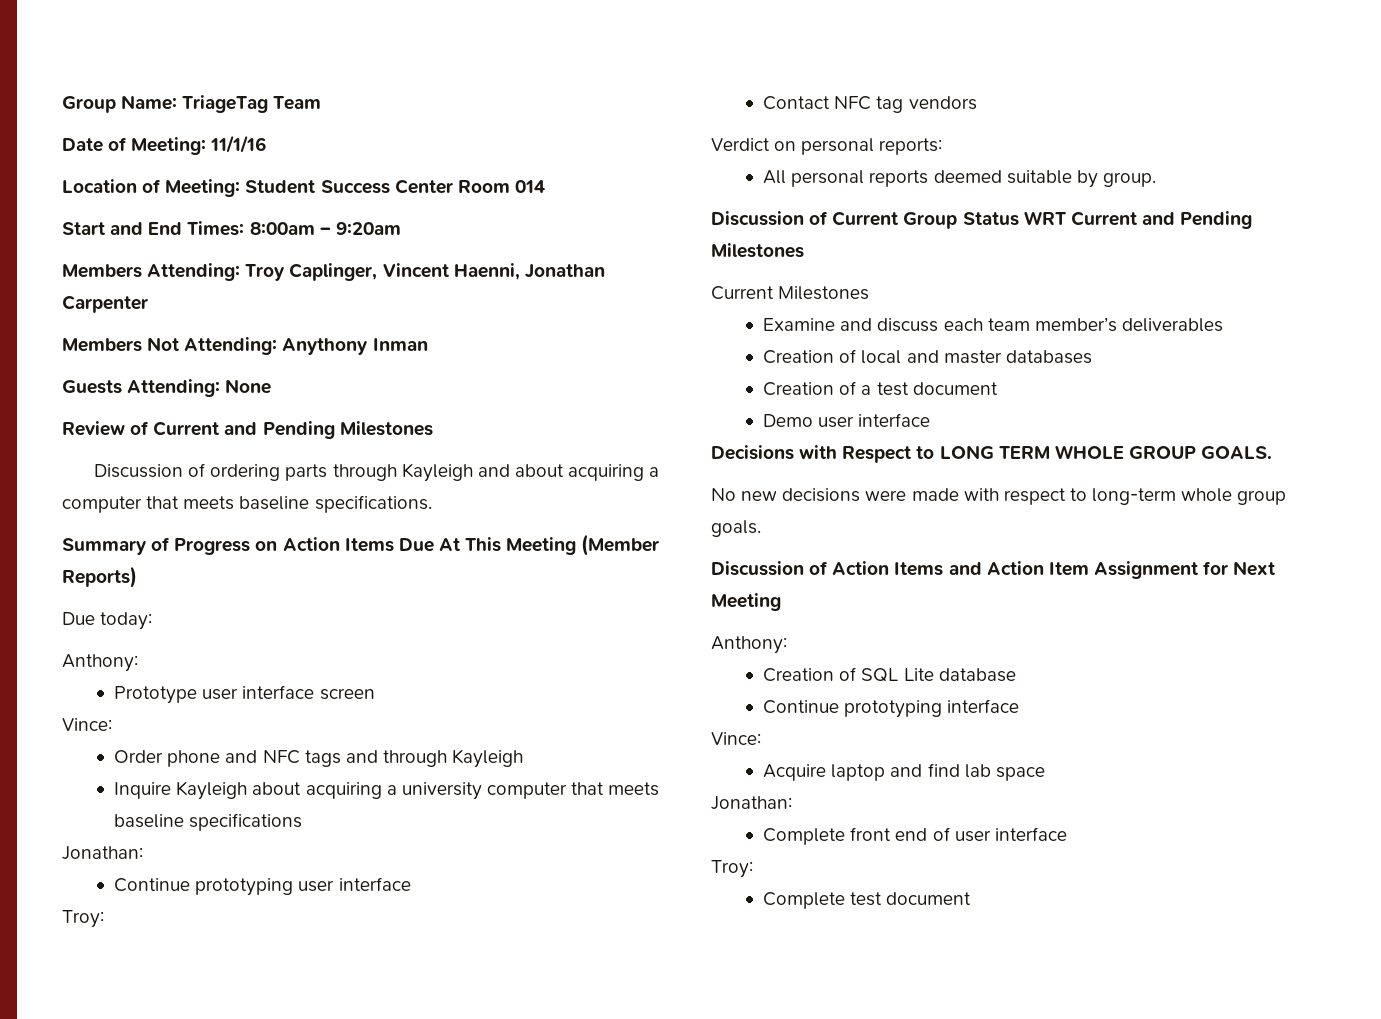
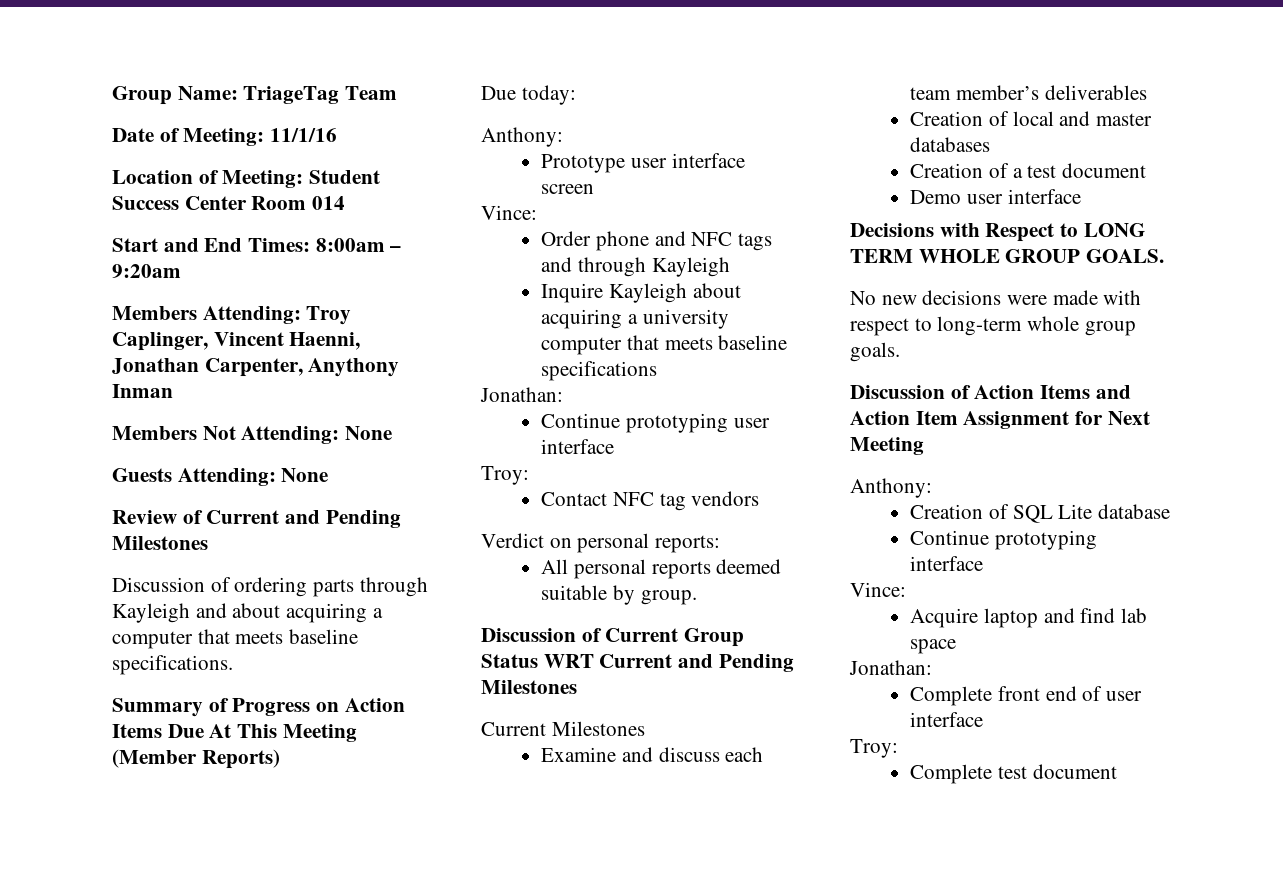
[62,295,148,313] Carpenter -> [204,358,400,377] [112,384,173,398] Carpenter, Anythony Inman
[184,337,428,355] Attending: Anythony Inman -> [241,426,393,444] Attending: None

